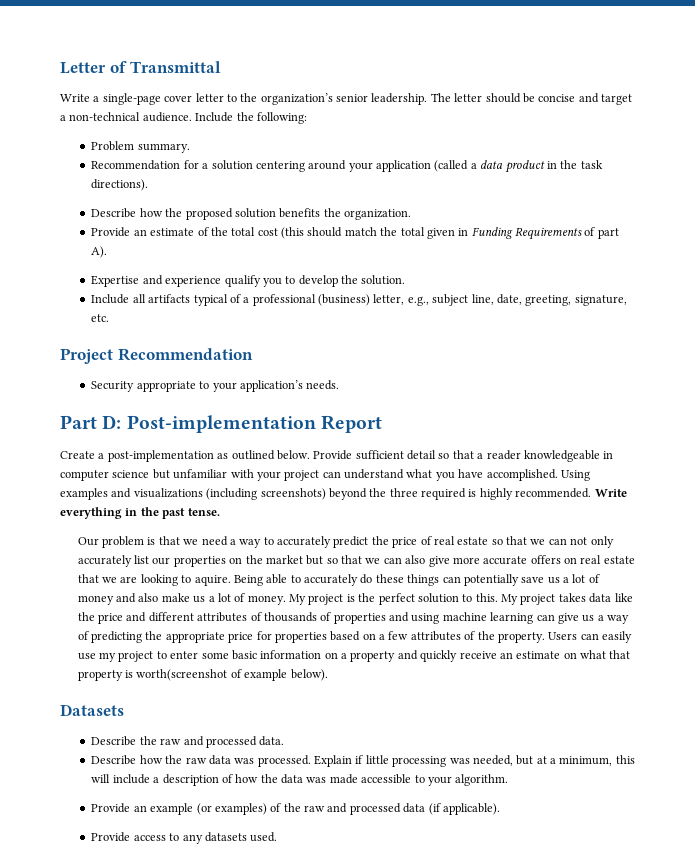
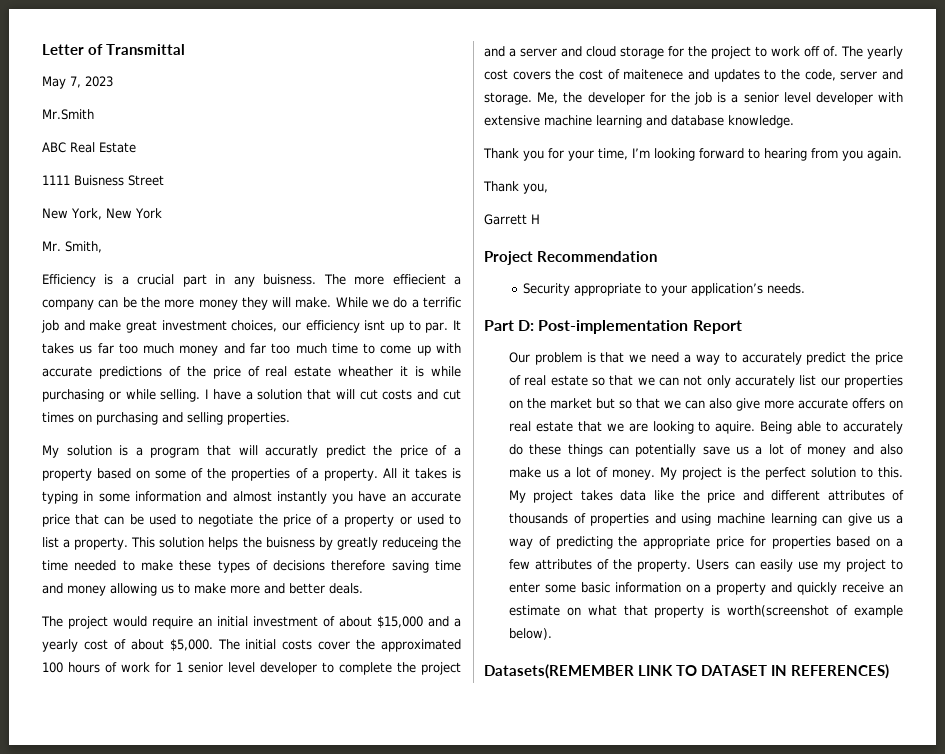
[60,93,632,105] [60,112,307,124] [91,141,190,153] [91,160,603,173] [91,179,149,191] [91,208,412,220] [91,227,619,240] [91,246,108,258] [91,275,406,287] [91,294,627,306] [91,314,110,322] Write a single-page cover letter to the organization’s senior leadership. The letter should be concise and target a non-technical audience. Include the following: // Problem summary. // Recommendation for a solution centering around your application (called a data product in the task directions). // Describe how the proposed solution benefits the organization. // Provide an estimate of the total cost (this should match the total given in Funding Requirements of part A). // Expertise and experience qualify you to develop the solution. // Include all artifacts typical of a professional (business) letter, e.g., subject line, date, greeting, signature, etc. -> [42,76,113,89] [42,109,94,120] [42,142,136,153] [42,175,164,186] [42,208,162,220] [42,241,102,253] [42,274,461,287] [42,297,462,310] [41,320,461,333] [42,343,461,356] [42,366,462,379] [42,389,462,402] [42,412,290,425] [42,445,461,458] [42,468,461,481] [42,491,462,504] [42,514,462,527] [42,537,461,550] [42,560,462,573] [42,583,363,596] [41,616,461,629] [42,639,461,652] [42,662,461,675] [484,46,903,59] [484,69,903,82] [484,92,903,105] [484,115,794,128] [483,148,902,161] [483,181,548,194] [484,214,540,225] May 7, 2023 // Mr.Smith // ABC Real Estate // 1111 Buisness Street // New York, New York // Mr. Smith, // Efficiency is a crucial part in any buisness. The more effiecient a company can be the more money they will make. While we do a terrific job and make great investment choices, our efficiency isnt up to par. It takes us far too much money and far too much time to come up with accurate predictions of the price of real estate wheather it is while purchasing or while selling. I have a solution that will cut costs and cut times on purchasing and selling properties. // My solution is a program that will accuratly predict the price of a property based on some of the properties of a property. All it takes is typing in some information and almost instantly you have an accurate price that can be used to negotiate the price of a property or used to list a property. This solution helps the buisness by greatly reduceing the time needed to make these types of decisions therefore saving time and money allowing us to make more and better deals. // The project would require an initial investment of about $15,000 and a yearly cost of about $5,000. The initial costs cover the approximated 100 hours of work for 1 senior level developer to complete the project and a server and cloud storage for the project to work off of. The yearly cost covers the cost of maitenece and updates to the code, server and storage. Me, the developer for the job is a senior level developer with extensive machine learning and database knowledge. // Thank you for your time, I’m looking forward to hearing from you again. // Thank you, // Garrett H
[60,450,614,462] [60,469,590,481] [60,488,627,500] [60,507,220,519] // Create a post-implementation as outlined below. Provide sufficient detail so that a reader knowledgeable in computer science but unfamiliar with your project can understand what you have accomplished. Using examples and visualizations (including screenshots) beyond the three required is highly recommended. Write everything in the past tense. -> (742, 327) none
[60,704,124,716] [91,736,285,748] [91,755,635,767] [91,774,509,786] [91,803,500,815] [91,832,278,844] Datasets // Describe the raw and processed data. // Describe how the raw data was processed. Explain if little processing was needed, but at a minimum, this will include a description of how the data was made accessible to your algorithm. // Provide an example (or examples) of the raw and processed data (if applicable). // Provide access to any datasets used. -> [484,664,889,679] Datasets(REMEMBER LINK TO DATASET IN REFERENCES)

